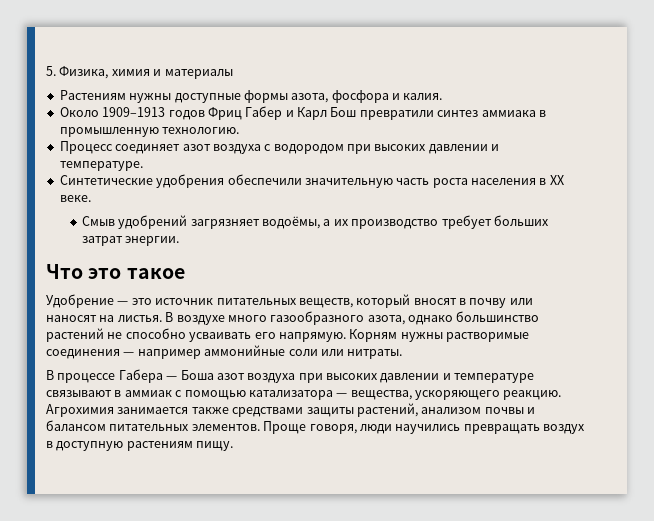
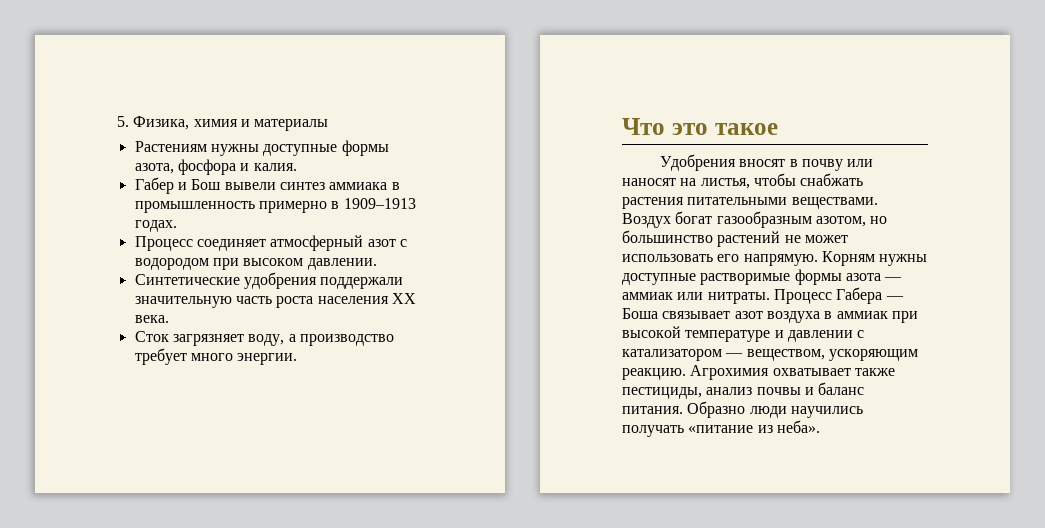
[59,106,546,120] [59,127,240,137] Около 1909–1913 годов Фриц Габер и Карл Бош превратили синтез аммиака в промышленную технологию. -> [134,177,400,194] [134,198,416,213] [134,220,177,232] Габер и Бош вывели синтез аммиака в промышленность примерно в 1909–1913 годах.
[182,144,261,154] азот воздуха -> [270,235,396,251] атмосферный азот
[374,144,500,154] [59,161,143,171] высоких давлении и температуре. -> [243,258,377,270] высоком давлении.
[227,174,302,185] обеспечили -> [320,277,404,289] поддержали
[539,175,564,185] [59,195,91,202] [81,215,549,229] [81,236,180,246] [46,264,185,279] [46,294,411,308] в XX веке. // Смыв удобрений загрязняет водоёмы, а их производство требует больших затрат энергии. // Что это такое // Удобрение — это источник питательных веществ, который -> [391,293,416,304] [134,315,169,323] [134,331,394,346] [134,348,298,365] [622,118,778,135] [659,154,736,171] XX века. // Сток загрязняет воду, а производство требует много энергии. // Что это такое // Удобрения
[117,311,453,325] листья. В воздухе много газообразного азота, однако -> [700,173,864,189] [622,197,878,209] [622,211,888,228] листья, чтобы снабжать растения питательными веществами. Воздух богат газообразным азотом, но
[125,328,252,342] способно усваивать -> [804,235,848,243] [622,254,713,262] может использовать
[446,332,529,342] [46,345,318,359] растворимые соединения — например аммонийные соли -> [622,269,903,285] [622,292,673,300] доступные растворимые формы азота — аммиак
[46,370,116,383] // В процессе -> [773,289,832,304] Процесс
[216,373,535,383] [46,390,562,400] [46,403,535,417] [46,420,585,434] [46,441,234,451] азот воздуха при высоких давлении и температуре связывают в аммиак с помощью катализатора — вещества, ускоряющего реакцию. Агрохимия занимается также средствами защиты растений, анализом почвы и балансом питательных элементов. Проще говоря, люди научились превращать воздух в доступную растениям пищу. -> [662,311,918,323] [622,326,865,342] [622,349,918,361] [622,365,895,380] [622,382,865,399] [622,401,863,418] [622,420,820,437] связывает азот воздуха в аммиак при высокой температуре и давлении с катализатором — веществом, ускоряющим реакцию. Агрохимия охватывает также пестициды, анализ почвы и баланс питания. Образно люди научились получать «питание из неба».

